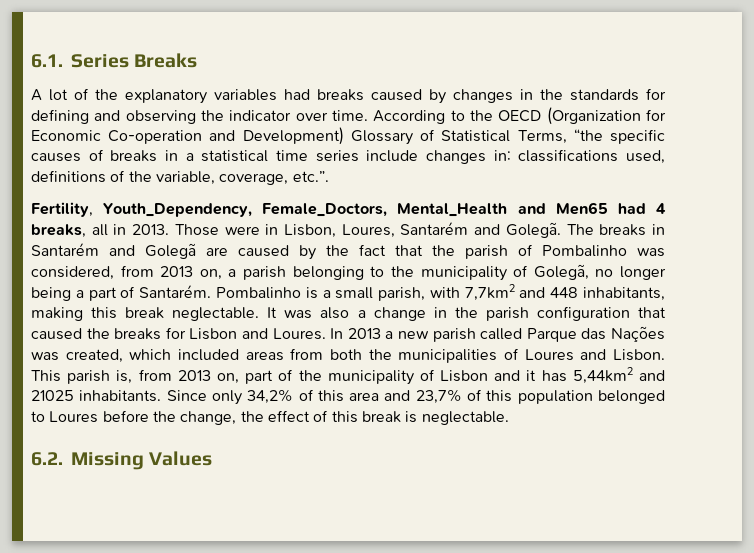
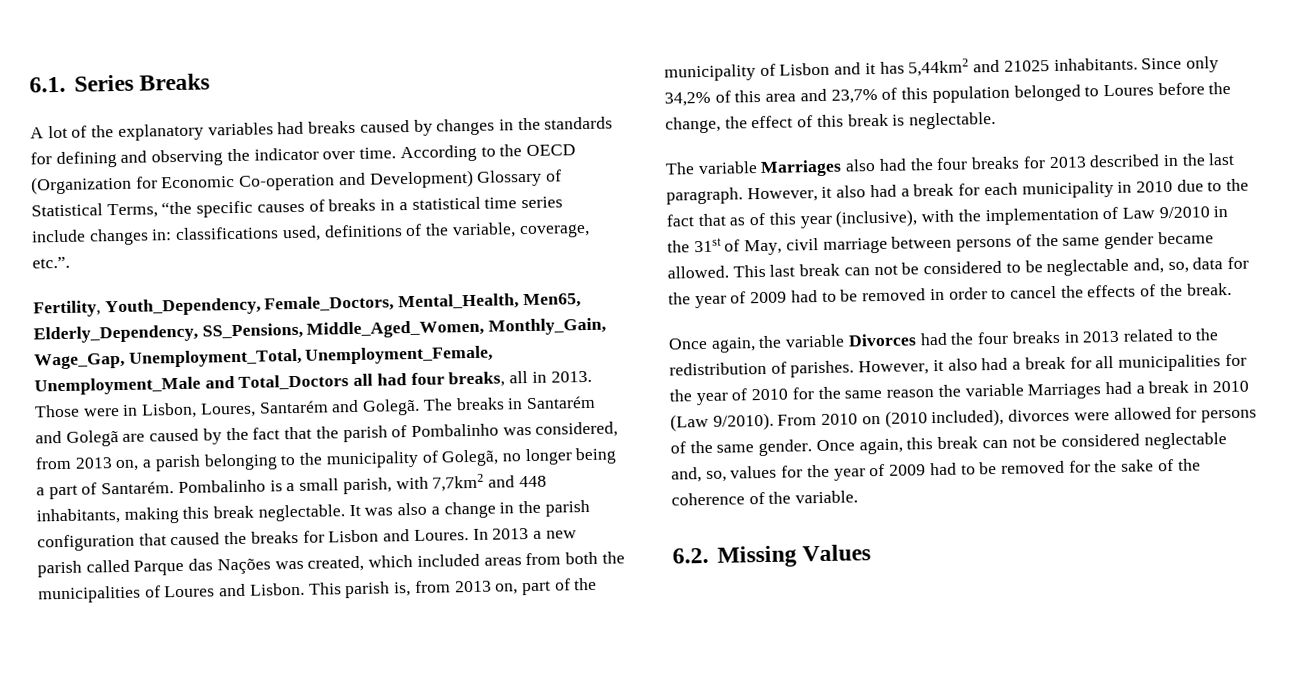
[397,202,666,217] Mental_Health and Men65 had 4 -> [398,293,581,311] [33,317,607,344] [34,345,494,370] [34,372,445,396] Mental_Health, Men65, Elderly_Dependency, SS_Pensions, Middle_Aged_Women, Monthly_Gain, Wage_Gap, Unemployment_Total, Unemployment_Female, Unemployment_Male and Total_Doctors all had four
(509, 418) none -> [665,152,1236,177] [666,178,1250,205] [666,205,1229,229] [667,231,1214,256] [667,256,1250,279] [668,282,1232,309] [668,328,1220,353] [669,353,1247,378] [669,380,1249,406] [670,406,1257,432] [670,432,1227,457] [671,458,1201,483] [671,490,859,506] // The variable Marriages also had the four breaks for 2013 described in the last paragraph. However, it also had a break for each municipality in 2010 due to the fact that as of this year (inclusive), with the implementation of Law 9/2010 in the 31st of May, civil marriage between persons of the same gender became allowed. This last break can not be considered to be neglectable and, so, data for the year of 2009 had to be removed in order to cancel the effects of the break. // Once again, the variable Divorces had the four breaks in 2013 related to the redistribution of parishes. However, it also had a break for all municipalities for the year of 2010 for the same reason the variable Marriages had a break in 2010 (Law 9/2010). From 2010 on (2010 included), divorces were allowed for persons of the same gender. Once again, this break can not be considered neglectable and, so, values for the year of 2009 had to be removed for the sake of the coherence of the variable.

